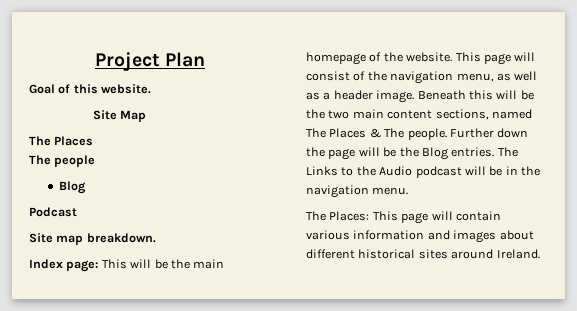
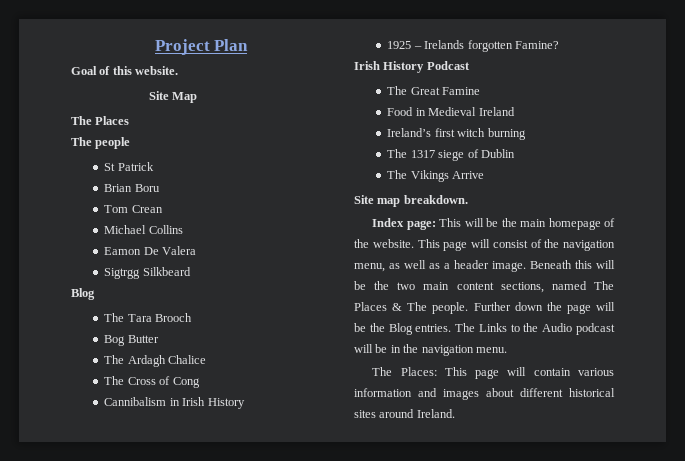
[58,181,86,194] [29,207,77,217] Blog // Podcast -> [104,162,154,171] [104,184,160,192] [104,205,163,213] [104,225,183,234] [104,246,197,255] [104,267,191,279] [71,288,95,300] [104,313,193,322] [104,335,159,346] [104,355,207,367] [104,376,200,388] [104,397,245,409] [387,40,559,52] [354,61,470,73] [387,86,481,95] [387,107,515,116] [387,128,526,140] [387,149,515,161] [387,170,485,182] St Patrick // Brian Boru // Tom Crean // Michael Collins // Eamon De Valera // Sigtrgg Silkbeard // Blog // The Tara Brooch // Bog Butter // The Ardagh Chalice // The Cross of Cong // Cannibalism in Irish History // 1925 – Irelands forgotten Famine? // Irish History Podcast // The Great Famine // Food in Medieval Ireland // Ireland’s first witch burning // The 1317 siege of Dublin // The Vikings Arrive

